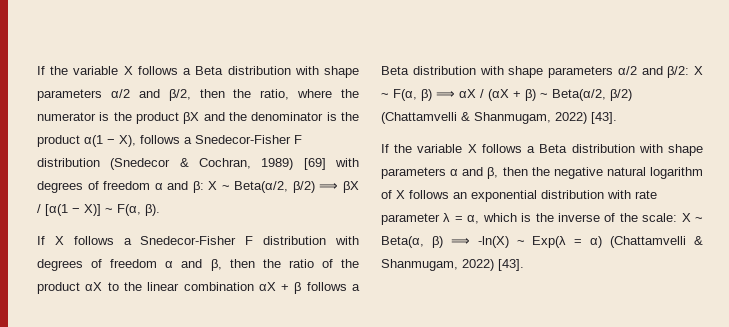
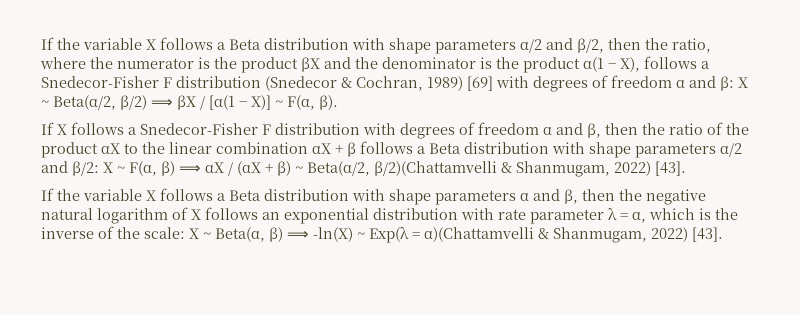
[610,89,632,101] [381,112,457,124] β/2) (Chattamvelli -> [374,161,497,176] β/2)(Chattamvelli
[590,236,687,248] α) (Chattamvelli -> [424,227,534,242] α)(Chattamvelli

